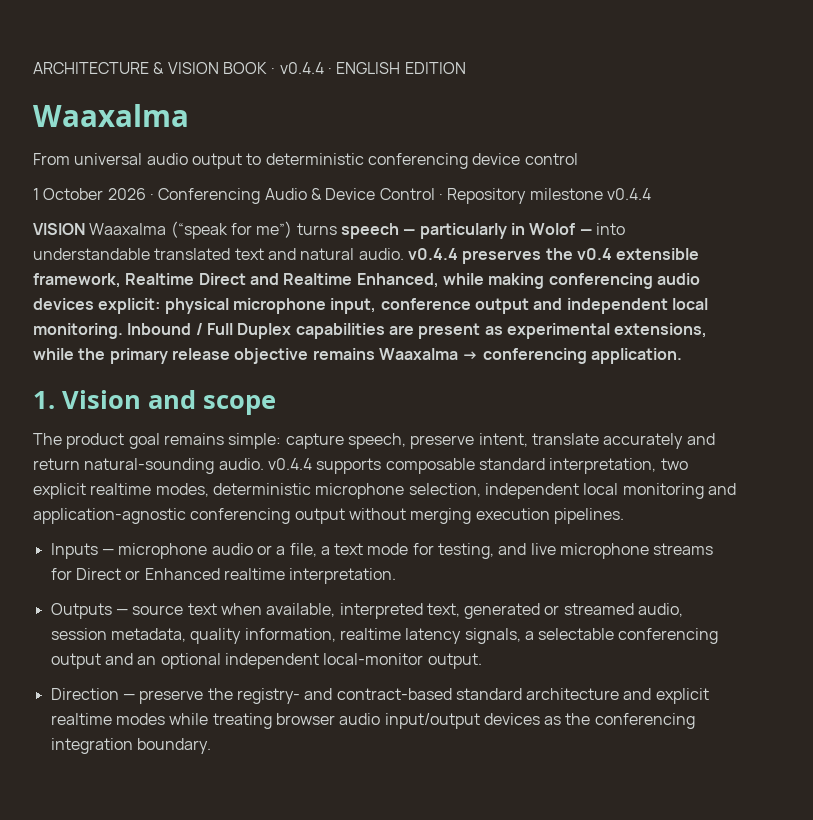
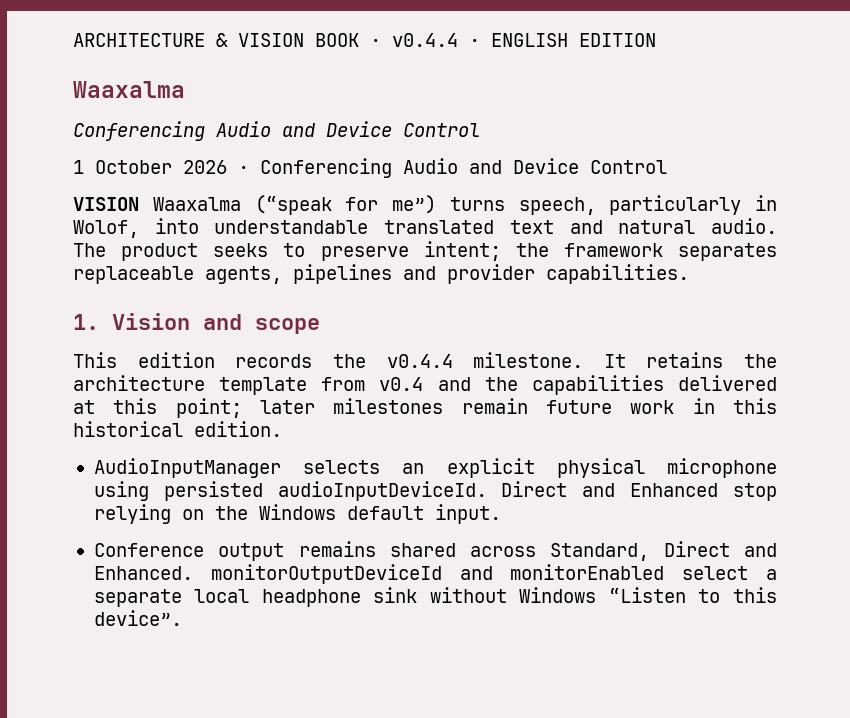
[33,153,578,169] From universal audio output to deterministic conferencing device control -> [73,121,480,141] Conferencing Audio and Device Control
[310,188,651,204] & Device Control · Repository milestone v0.4.4 -> [469,158,667,174] and Device Control
[340,223,592,239] speech — particularly in Wolof — -> [518,195,777,215] [73,220,139,238] speech, particularly in Wolof,
[407,248,700,264] [33,273,700,289] [33,298,708,314] [33,323,708,339] [33,348,682,364] [33,390,276,415] [33,433,715,449] [33,458,688,474] [33,483,736,499] [33,508,624,524] [50,543,714,559] [50,568,397,584] [50,603,684,619] [50,628,719,644] [50,653,482,669] [50,688,709,704] [50,713,695,729] [50,738,211,754] v0.4.4 preserves the v0.4 extensible framework, Realtime Direct and Realtime Enhanced, while making conferencing audio devices explicit: physical microphone input, conference output and independent local monitoring. Inbound / Full Duplex capabilities are present as experimental extensions, while the primary release objective remains Waaxalma → conferencing application. // 1. Vision and scope // The product goal remains simple: capture speech, preserve intent, translate accurately and return natural-sounding audio. v0.4.4 supports composable standard interpretation, two explicit realtime modes, deterministic microphone selection, independent local monitoring and application-agnostic conferencing output without merging execution pipelines. // Inputs — microphone audio or a file, a text mode for testing, and live microphone streams for Direct or Enhanced realtime interpretation. // Outputs — source text when available, interpreted text, generated or streamed audio, session metadata, quality information, realtime latency signals, a selectable conferencing output and an optional independent local-monitor output. // Direction — preserve the registry- and contract-based standard architecture and explicit realtime modes while treating browser audio input/output devices as the conferencing integration boundary. -> [73,241,777,261] [73,264,689,284] [73,313,320,334] [73,352,777,368] [73,375,777,395] [73,398,778,418] [73,421,282,437] [93,458,778,478] [93,481,778,501] [93,504,501,524] [93,541,777,561] [93,564,778,584] [93,587,778,607] [93,610,182,626] The product seeks to preserve intent; the framework separates replaceable agents, pipelines and provider capabilities. // 1. Vision and scope // This edition records the v0.4.4 milestone. It retains the architecture template from v0.4 and the capabilities delivered at this point; later milestones remain future work in this historical edition. // AudioInputManager selects an explicit physical microphone using persisted audioInputDeviceId. Direct and Enhanced stop relying on the Windows default input. // Conference output remains shared across Standard, Direct and Enhanced. monitorOutputDeviceId and monitorEnabled select a separate local headphone sink without Windows “Listen to this device”.

